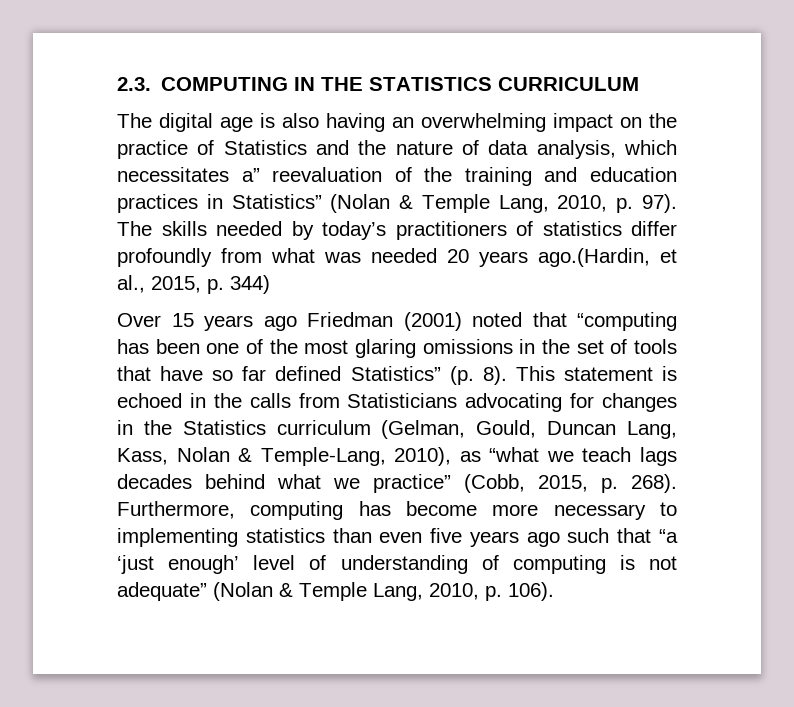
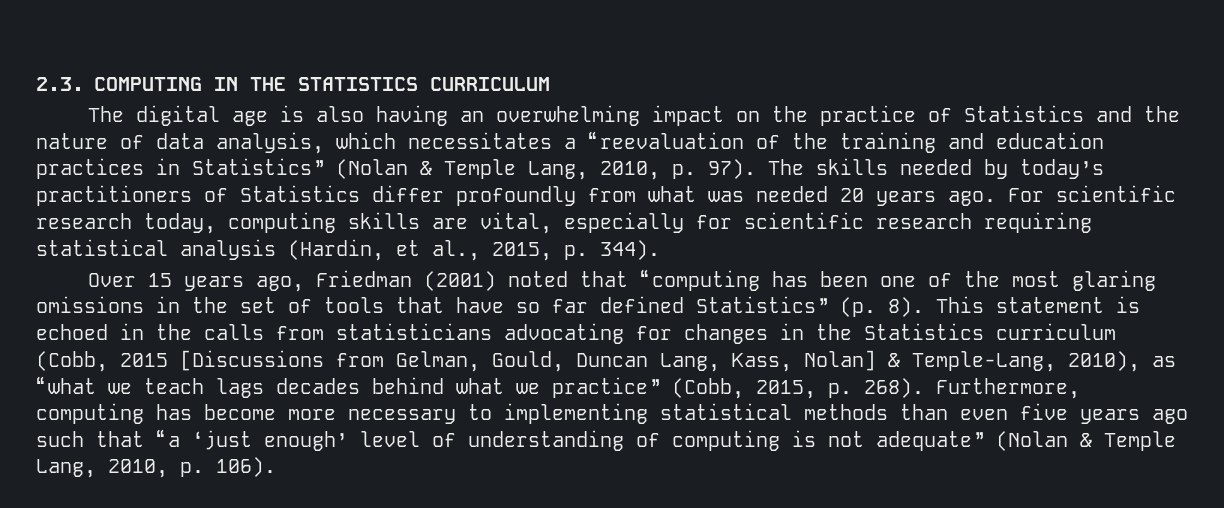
[241,167,383,182] a” reevaluation -> [564,131,744,149] a “reevaluation
[542,221,622,236] statistics -> [240,185,360,202] Statistics
[538,248,650,267] ago.(Hardin, -> [948,185,1176,206] [36,212,1092,234] [36,239,384,261] ago. For scientific research today, computing skills are vital, especially for scientific research requiring statistical analysis (Hardin,
[230,275,270,294] 344) -> [600,240,660,260] 344).
[263,316,297,331] ago -> [255,276,304,292] ago,
[347,393,458,408] Statisticians -> [336,323,492,340] statisticians
[381,420,466,439] (Gelman, -> [36,350,480,372] (Cobb, 2015 [Discussions from Gelman,
[176,447,230,462] Nolan -> [804,350,876,371] Nolan]
[245,528,325,543] statistics -> [660,403,888,420] statistical methods

